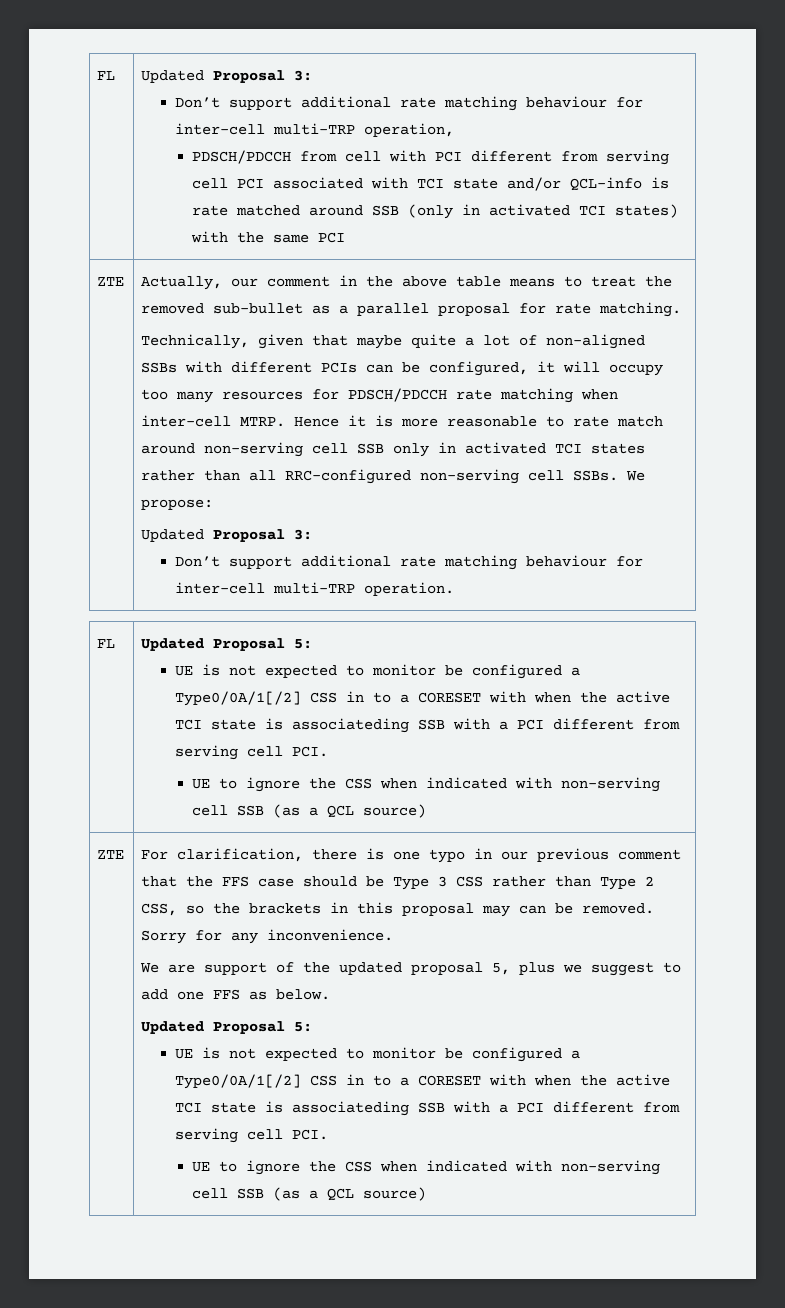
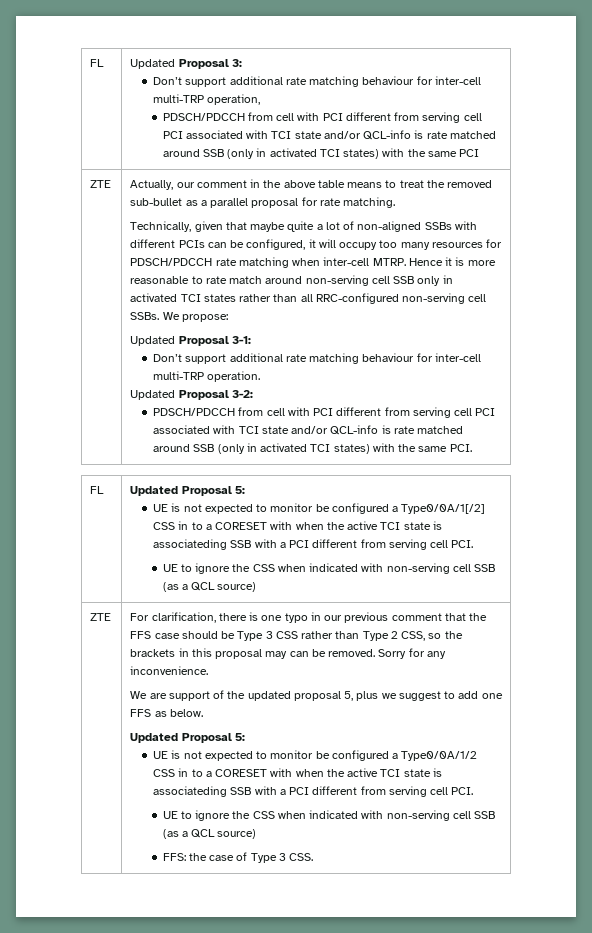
[294,529,313,540] 3: -> [231,336,251,344] 3-1:
(455, 589) none -> [130,390,253,400] [153,407,496,418] [153,425,464,435] [153,443,472,454] // Updated Proposal 3-2: // PDSCH/PDCCH from cell with PCI different from serving cell PCI associated with TCI state and/or QCL-info is rate matched around SSB (only in activated TCI states) with the same PCI.
[175,1074,302,1089] Type0/0A/1[/2] -> [401,751,478,761] Type0/0A/1/2
(427, 1194) none -> [162,852,314,863] // FFS: the case of Type 3 CSS.

